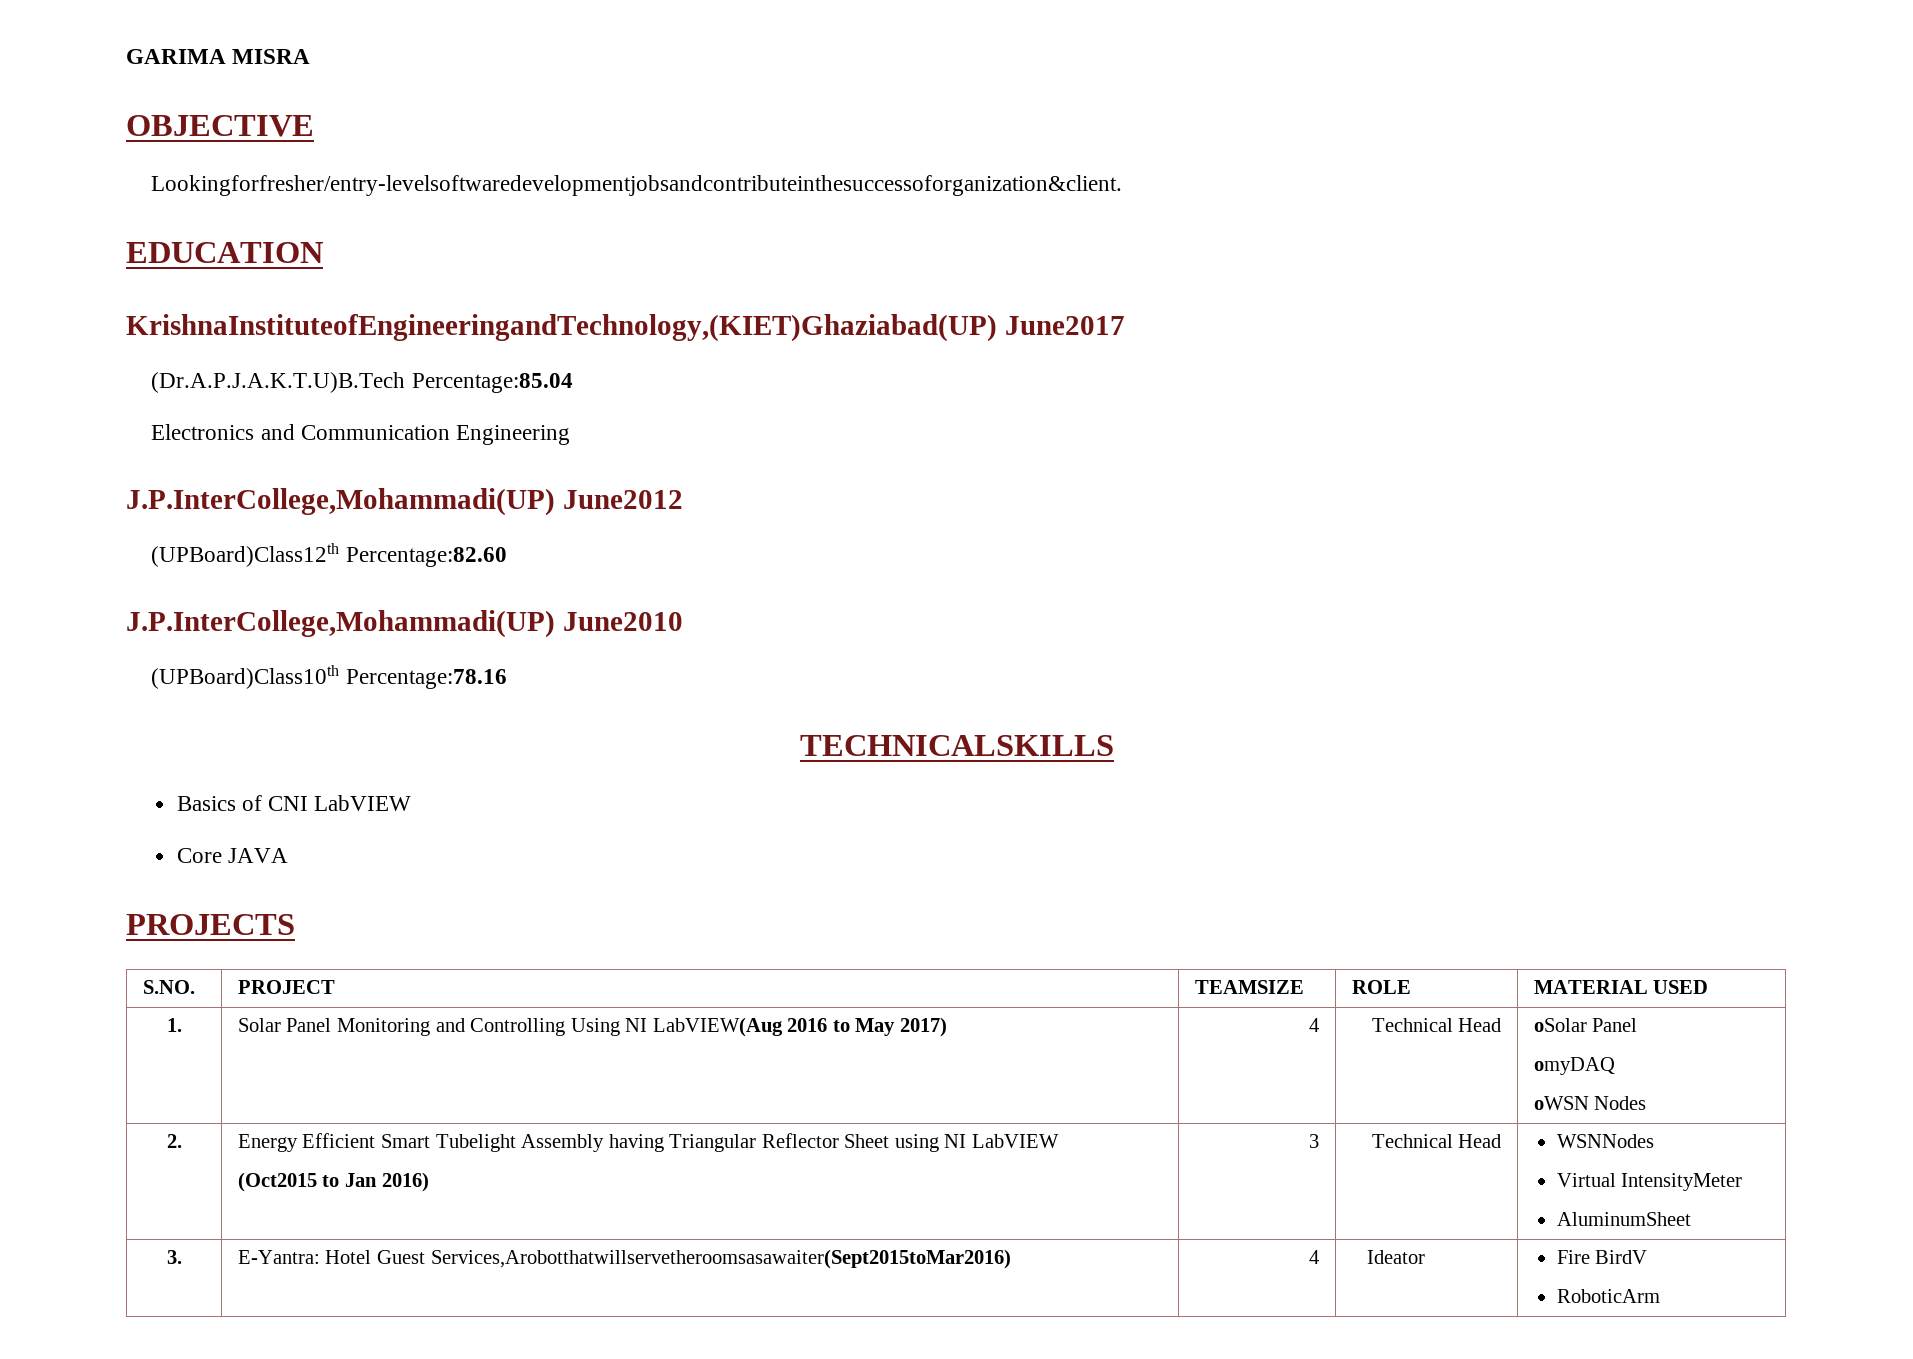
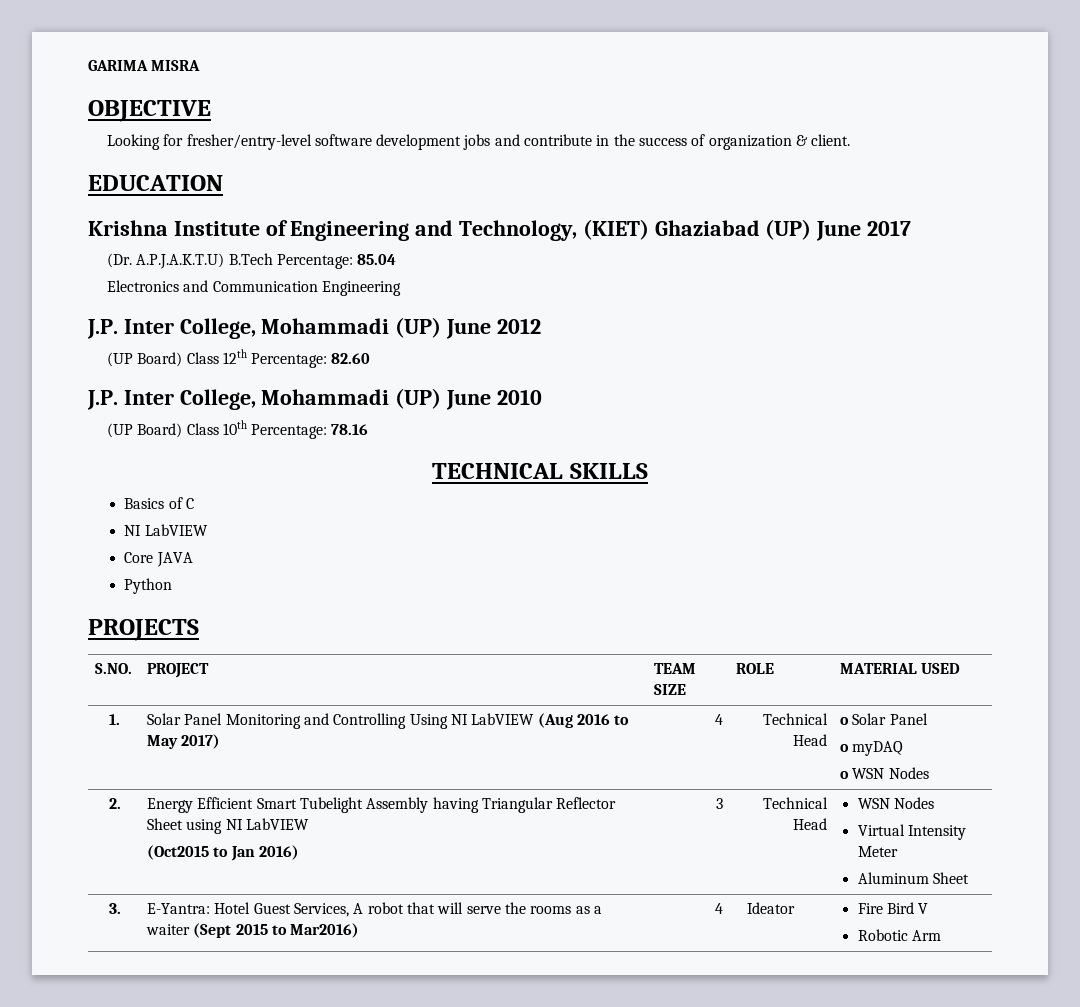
[151,175,1123,196] [126,242,324,263] [126,314,1125,342] [151,372,573,393] [151,424,571,445] [126,488,683,516] [151,543,507,567] [126,610,683,638] [151,665,507,689] [799,735,1114,756] Lookingforfresher/entry-levelsoftwaredevelopmentjobsandcontributeinthesuccessoforganization&client. // EDUCATION // KrishnaInstituteofEngineeringandTechnology,(KIET)Ghaziabad(UP) June2017 // (Dr.A.P.J.A.K.T.U)B.Tech Percentage:85.04 // Electronics and Communication Engineering // J.P.InterCollege,Mohammadi(UP) June2012 // (UPBoard)Class12th Percentage:82.60 // J.P.InterCollege,Mohammadi(UP) June2010 // (UPBoard)Class10th Percentage:78.16 // TECHNICALSKILLS -> [106,134,851,150] [88,175,223,191] [88,219,912,241] [106,253,397,269] [106,280,401,296] [87,317,541,339] [106,349,371,368] [87,388,542,410] [106,420,369,439] [432,463,648,479] Looking for fresher/entry-level software development jobs and contribute in the success of organization & client. // EDUCATION // Krishna Institute of Engineering and Technology, (KIET) Ghaziabad (UP) June 2017 // (Dr. A.P.J.A.K.T.U) B.Tech Percentage: 85.04 // Electronics and Communication Engineering // J.P. Inter College, Mohammadi (UP) June 2012 // (UP Board) Class 12th Percentage: 82.60 // J.P. Inter College, Mohammadi (UP) June 2010 // (UP Board) Class 10th Percentage: 78.16 // TECHNICAL SKILLS
[268,796,309,811] CNI -> [186,498,195,509] [124,525,142,536] C // NI
(288, 855) none -> [124,578,173,594] // Python
[1194,980,1304,994] TEAMSIZE -> [654,663,697,674] [654,684,687,695] TEAM SIZE
[652,1017,783,1037] LabVIEW(Aug -> [471,713,573,728] LabVIEW (Aug
[1533,1018,1587,1032] oSolar -> [840,713,887,725] o Solar
[1533,1057,1615,1075] [1533,1096,1589,1110] omyDAQ // oWSN -> [840,741,904,756] [840,768,885,779] o myDAQ // o WSN
[1556,1134,1654,1148] WSNNodes -> [857,797,935,809] WSN Nodes
[1621,1173,1743,1191] [1556,1212,1691,1226] IntensityMeter // AluminumSheet -> [908,825,967,840] [857,846,898,857] [857,872,970,884] Intensity Meter // Aluminum Sheet
[430,1249,1011,1269] Services,Arobotthatwillservetheroomsasawaiter(Sept2015toMar2016) -> [294,902,602,917] [146,923,360,938] Services, A robot that will serve the rooms as a waiter (Sept 2015 to Mar2016)
[1595,1250,1648,1264] [1556,1289,1660,1303] BirdV // RoboticArm -> [887,902,929,914] [857,929,942,941] Bird V // Robotic Arm

